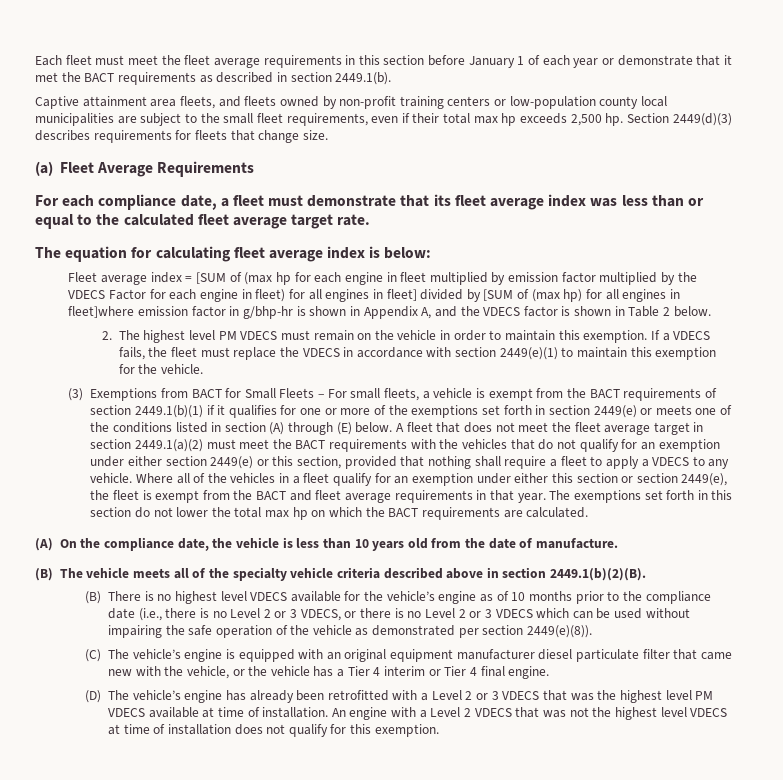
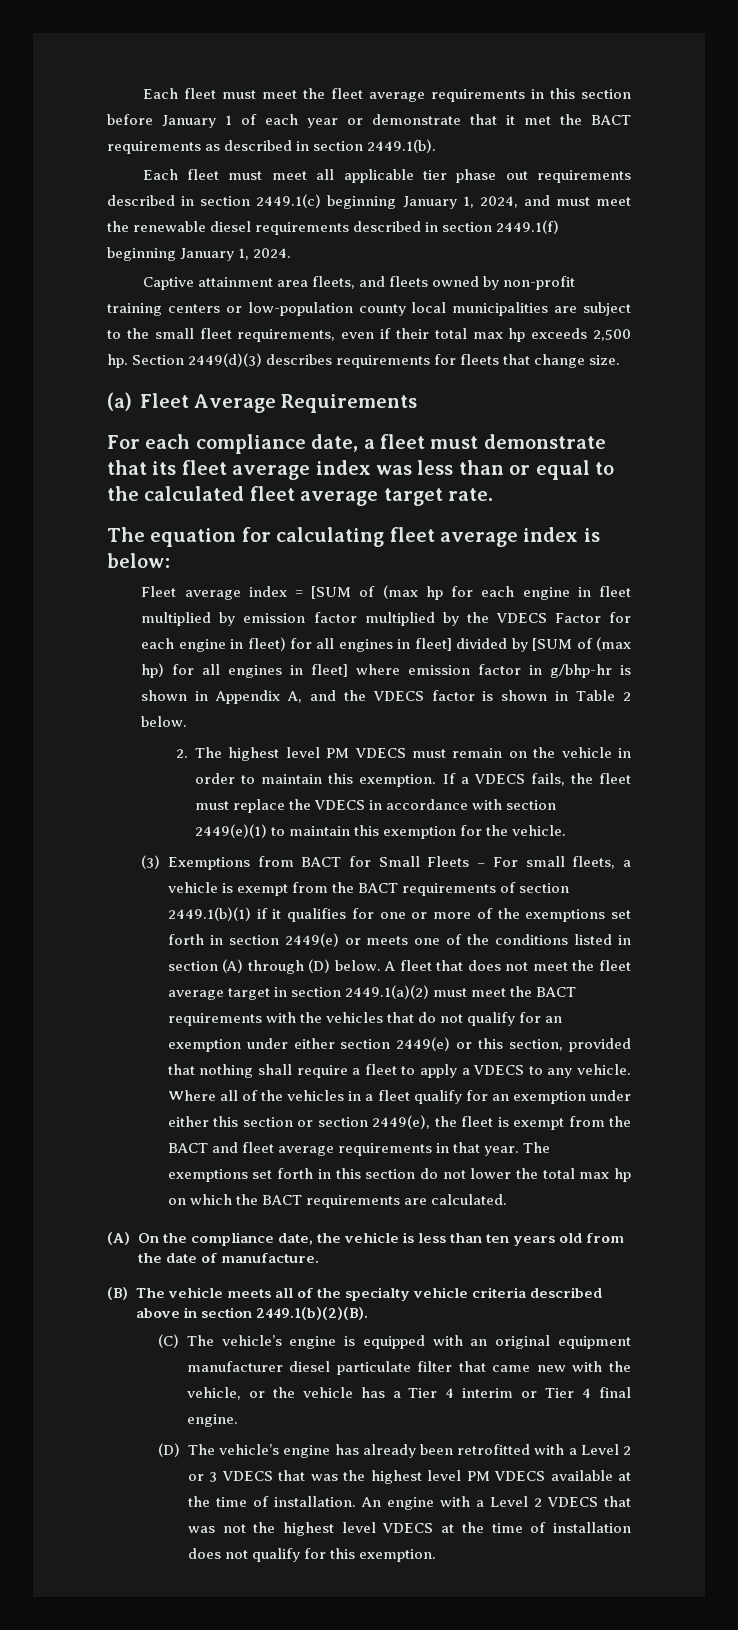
(392, 78) none -> [142,169,631,183] [107,194,632,209] [107,220,560,235] [107,247,292,261] // Each fleet must meet all applicable tier phase out requirements described in section 2449.1(c) beginning January 1, 2024, and must meet the renewable diesel requirements described in section 2449.1(f) beginning January 1, 2024.
[68,306,135,318] fleet]where -> [311,664,401,677] fleet] where
[336,422,352,435] (E) -> [308,959,331,973] (D)
[354,539,369,548] 10 -> [485,1234,509,1243] ten
[85,591,711,604] [107,608,690,621] [107,625,593,638] // (B) There is no highest level VDECS available for the vehicle’s engine as of 10 months prior to the compliance date (i.e., there is no Level 2 or 3 VDECS, or there is no Level 2 or 3 VDECS which can be used without impairing the safe operation of the vehicle as demonstrated per section 2449(e)(8)). -> (368, 1313) none
(215, 712) none -> [187,1496,210,1507] the
(120, 729) none -> [461,1522,484,1533] the

